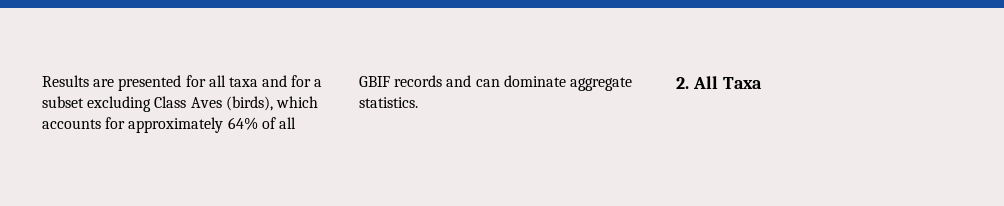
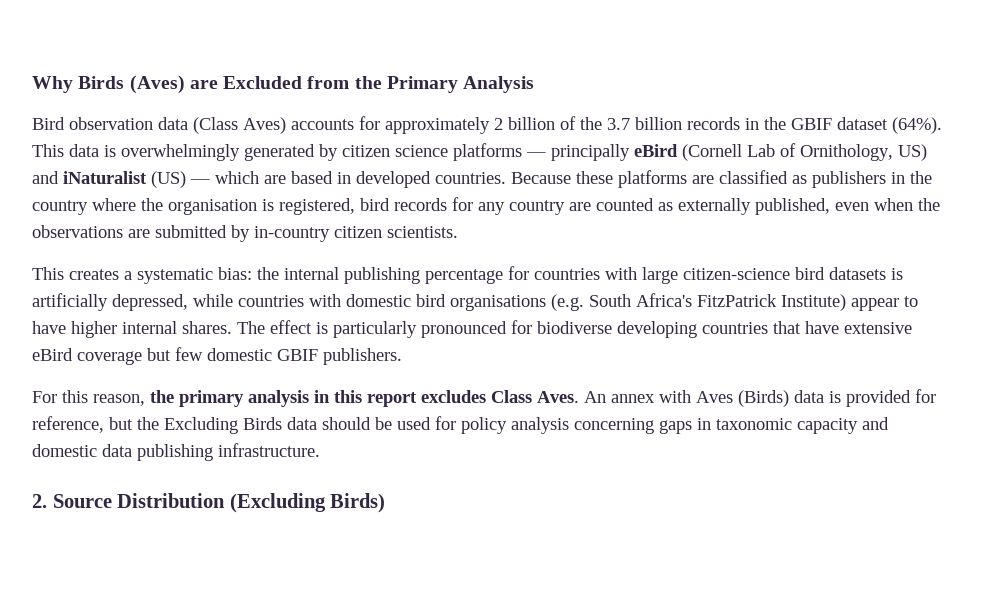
[42,75,323,91] [42,96,318,112] [42,117,296,133] [359,75,632,91] [359,97,418,108] [676,76,762,89] Results are presented for all taxa and for a subset excluding Class Aves (birds), which accounts for approximately 64% of all GBIF records and can dominate aggregate statistics. // 2. All Taxa -> [32,75,535,94] [32,116,942,134] [32,143,927,161] [32,170,932,188] [32,197,940,215] [32,225,458,242] [32,266,903,284] [32,293,918,311] [32,320,912,338] [32,347,402,365] [32,389,936,407] [32,416,889,434] [32,443,320,461] [32,493,386,513] Why Birds (Aves) are Excluded from the Primary Analysis // Bird observation data (Class Aves) accounts for approximately 2 billion of the 3.7 billion records in the GBIF dataset (64%). This data is overwhelmingly generated by citizen science platforms — principally eBird (Cornell Lab of Ornithology, US) and iNaturalist (US) — which are based in developed countries. Because these platforms are classified as publishers in the country where the organisation is registered, bird records for any country are counted as externally published, even when the observations are submitted by in-country citizen scientists. // This creates a systematic bias: the internal publishing percentage for countries with large citizen-science bird datasets is artificially depressed, while countries with domestic bird organisations (e.g. South Africa's FitzPatrick Institute) appear to have higher internal shares. The effect is particularly pronounced for biodiverse developing countries that have extensive eBird coverage but few domestic GBIF publishers. // For this reason, the primary analysis in this report excludes Class Aves. An annex with Aves (Birds) data is provided for reference, but the Excluding Birds data should be used for policy analysis concerning gaps in taxonomic capacity and domestic data publishing infrastructure. // 2. Source Distribution (Excluding Birds)

